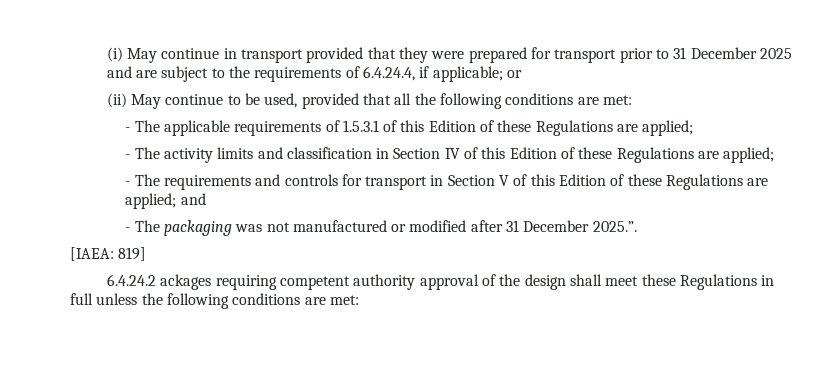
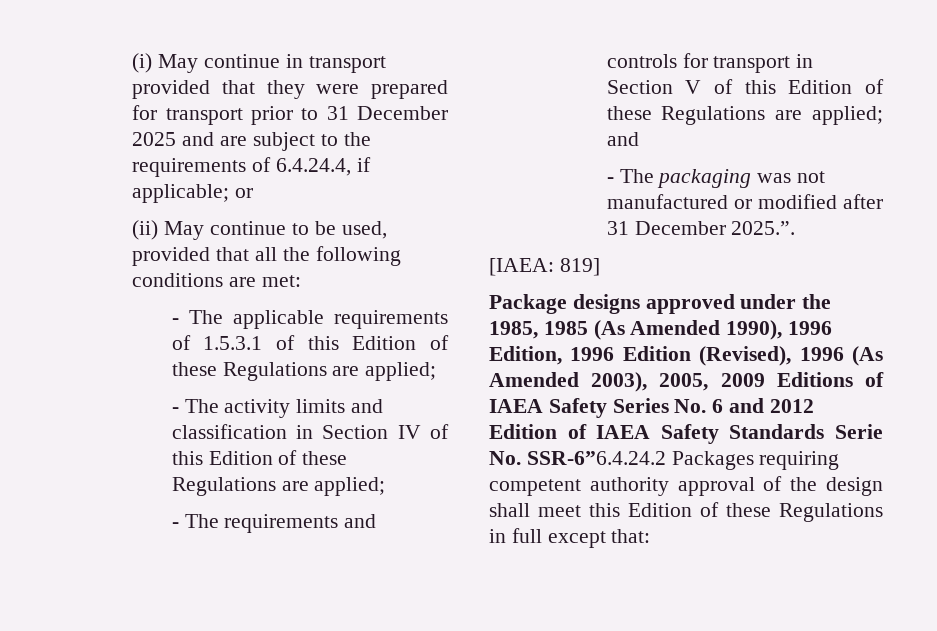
[107,274,212,290] 6.4.24.2 ackages -> [489,294,832,314] [489,320,833,340] [489,346,883,366] [489,372,884,392] [489,398,814,418] [489,424,883,444] [489,451,754,470] Package designs approved under the 1985, 1985 (As Amended 1990), 1996 Edition, 1996 Edition (Revised), 1996 (As Amended 2003), 2005, 2009 Editions of IAEA Safety Series No. 6 and 2012 Edition of IAEA Safety Standards Serie No. SSR-6”6.4.24.2 Packages
(639, 281) none -> [589,502,719,517] this Edition of
[96,293,359,309] unless the following conditions are met: -> [547,529,651,548] except that:

